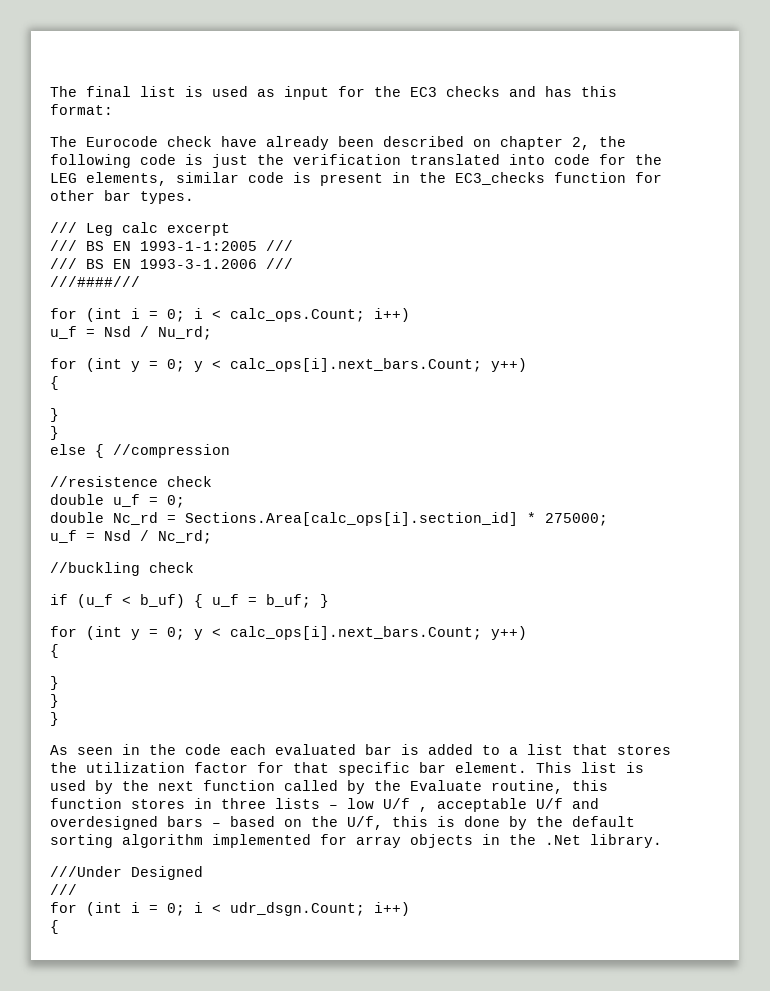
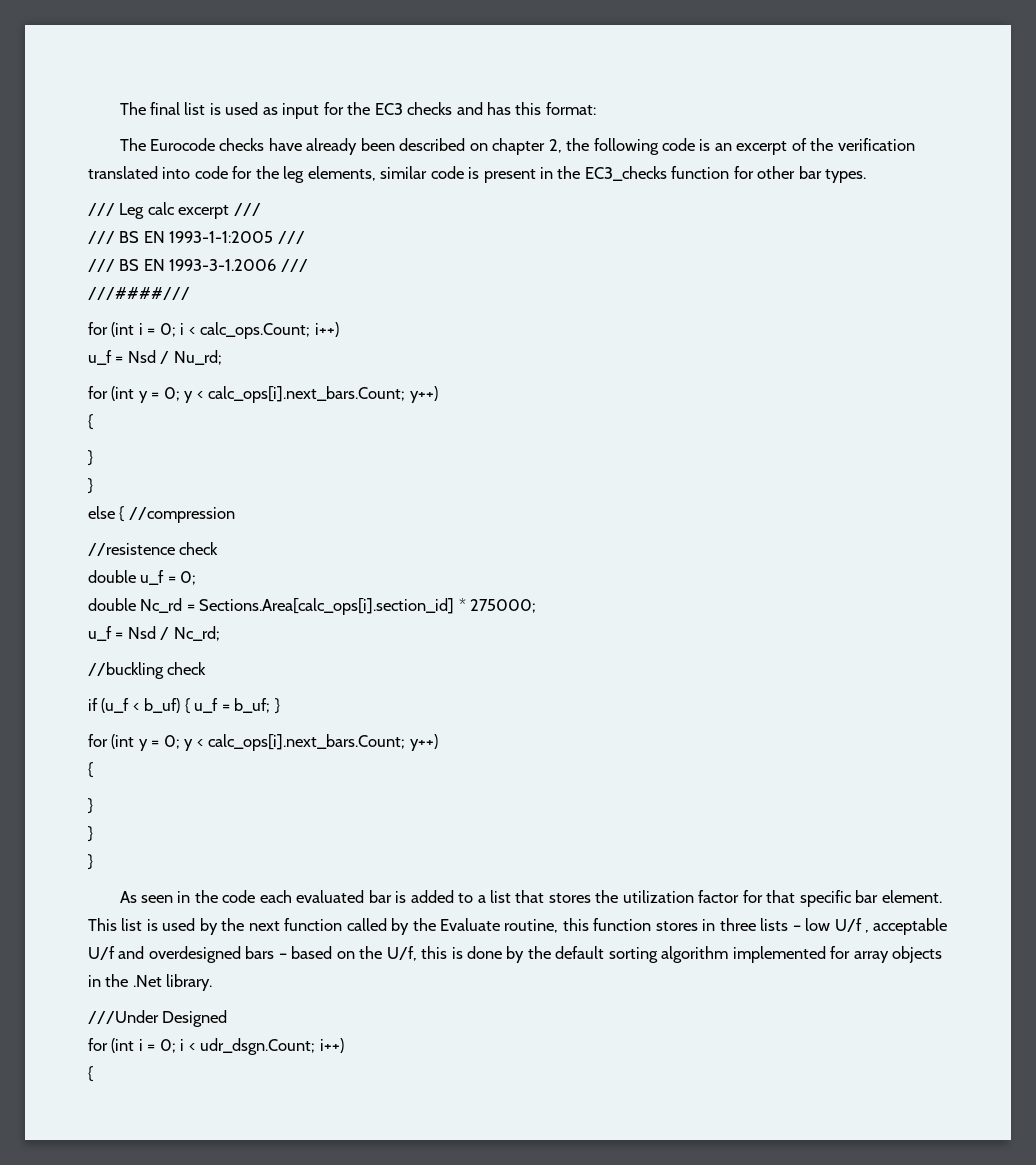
[167,136,212,147] check -> [219,138,265,151] checks
[212,154,248,168] just -> [714,138,807,155] an excerpt of
[50,173,77,183] LEG -> [283,166,305,183] leg
(230, 229) none -> [233,203,261,216] ///
[50,884,77,895] // /// -> (228, 1018) none

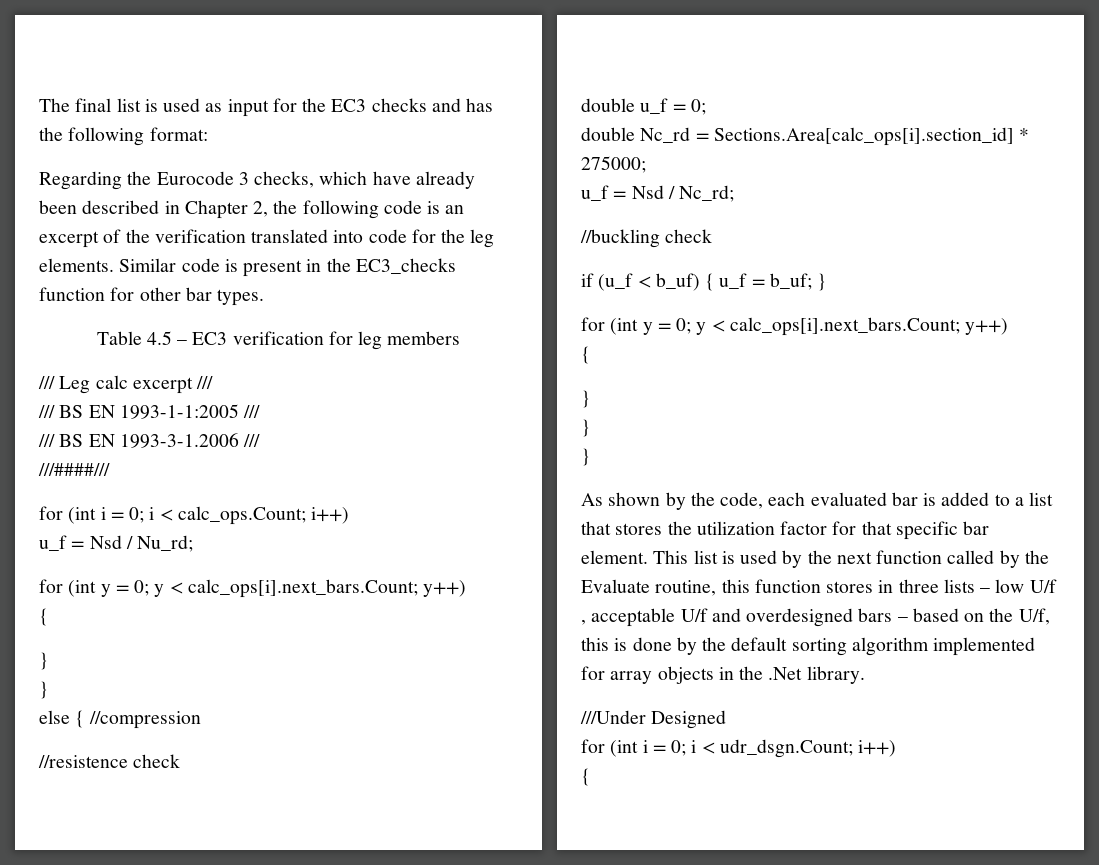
[515,102,542,115] this -> [39,127,145,146] the following
[119,138,265,151] The Eurocode checks -> [39,171,368,190] Regarding the Eurocode 3 checks, which
[469,138,546,155] on chapter -> [164,200,248,219] in Chapter
[307,166,428,181] elements, similar -> [39,258,177,272] elements. Similar
(867, 176) none -> [96,331,461,350] // Table 4.5 – EC3 verification for leg members
[141,890,256,903] seen in the code -> [608,492,764,510] shown by the code,

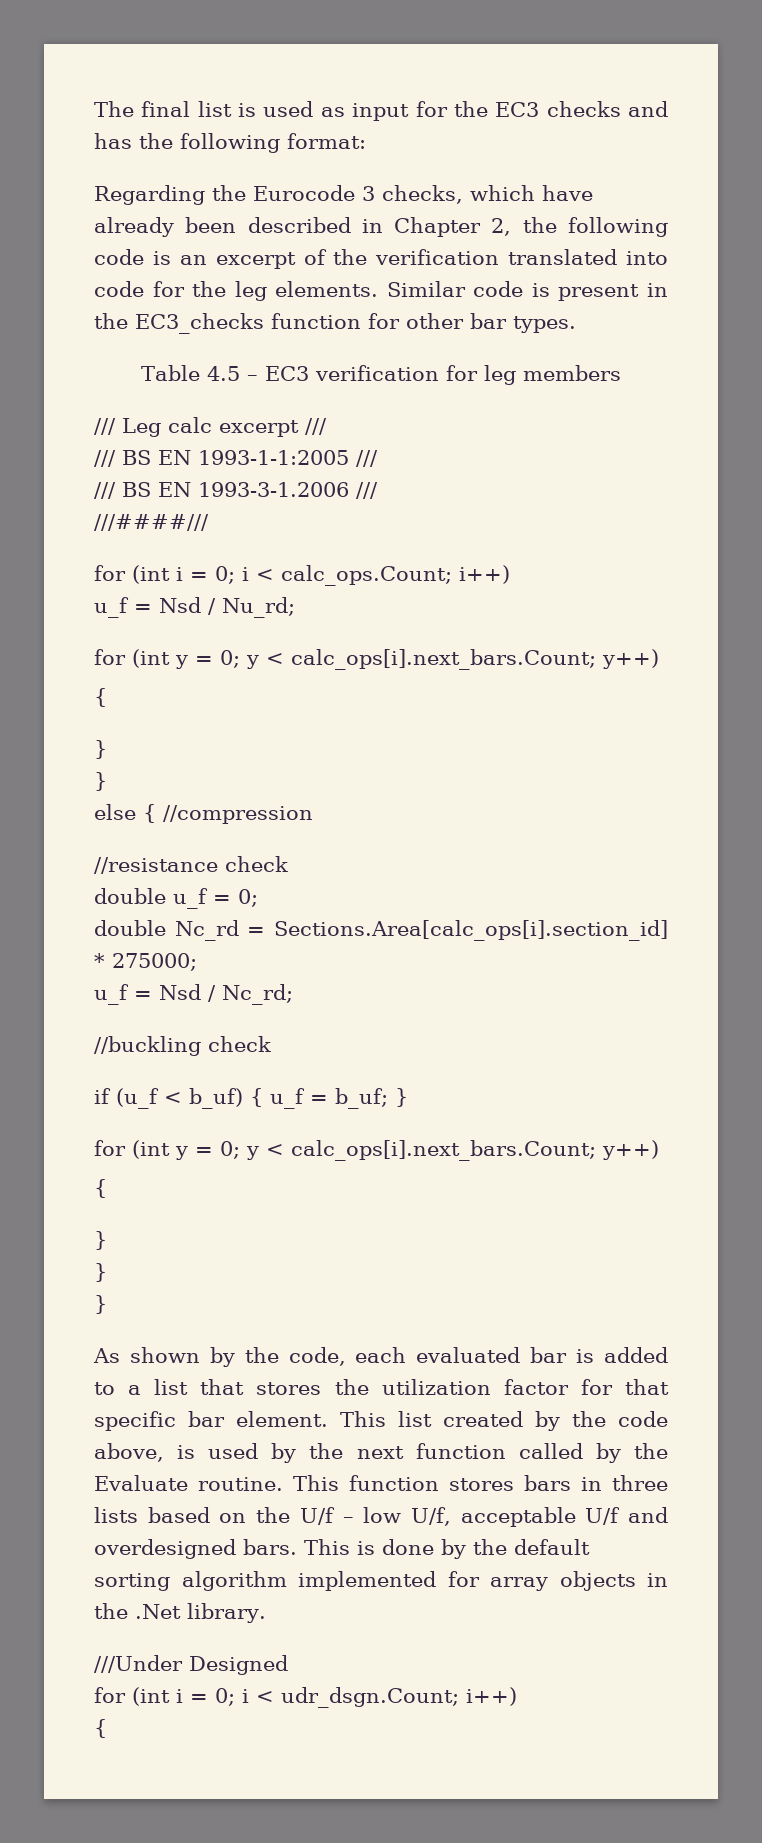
[38,755,128,768] //resistence -> [94,857,218,874] //resistance
(718, 557) none -> [443,1411,668,1431] [94,1443,164,1462] created by the code above,
[655,579,750,596] routine, this -> [198,1475,339,1491] routine. This
(874, 587) none -> [524,1475,571,1491] bars
[980,579,1057,593] [581,608,1050,627] [581,637,609,651] – low U/f , acceptable U/f and overdesigned bars – based on the U/f, this -> [147,1507,669,1527] [94,1539,350,1559] based on the U/f – low U/f, acceptable U/f and overdesigned bars. This

